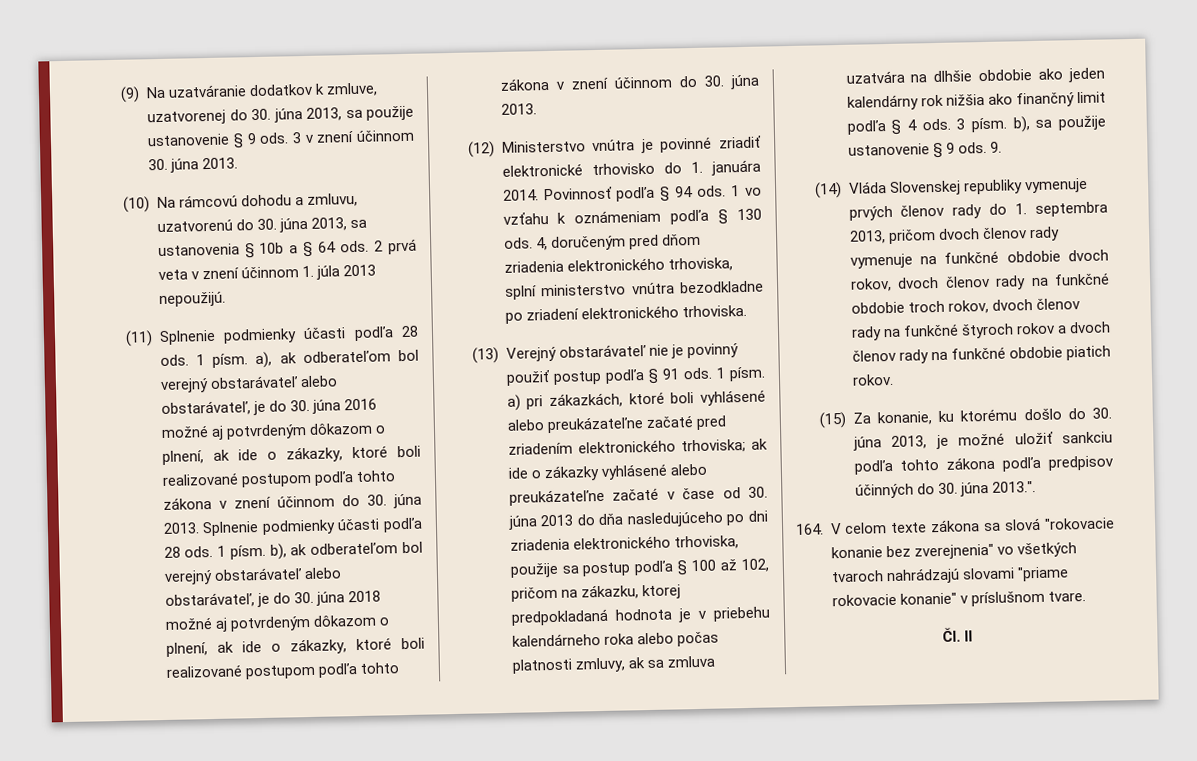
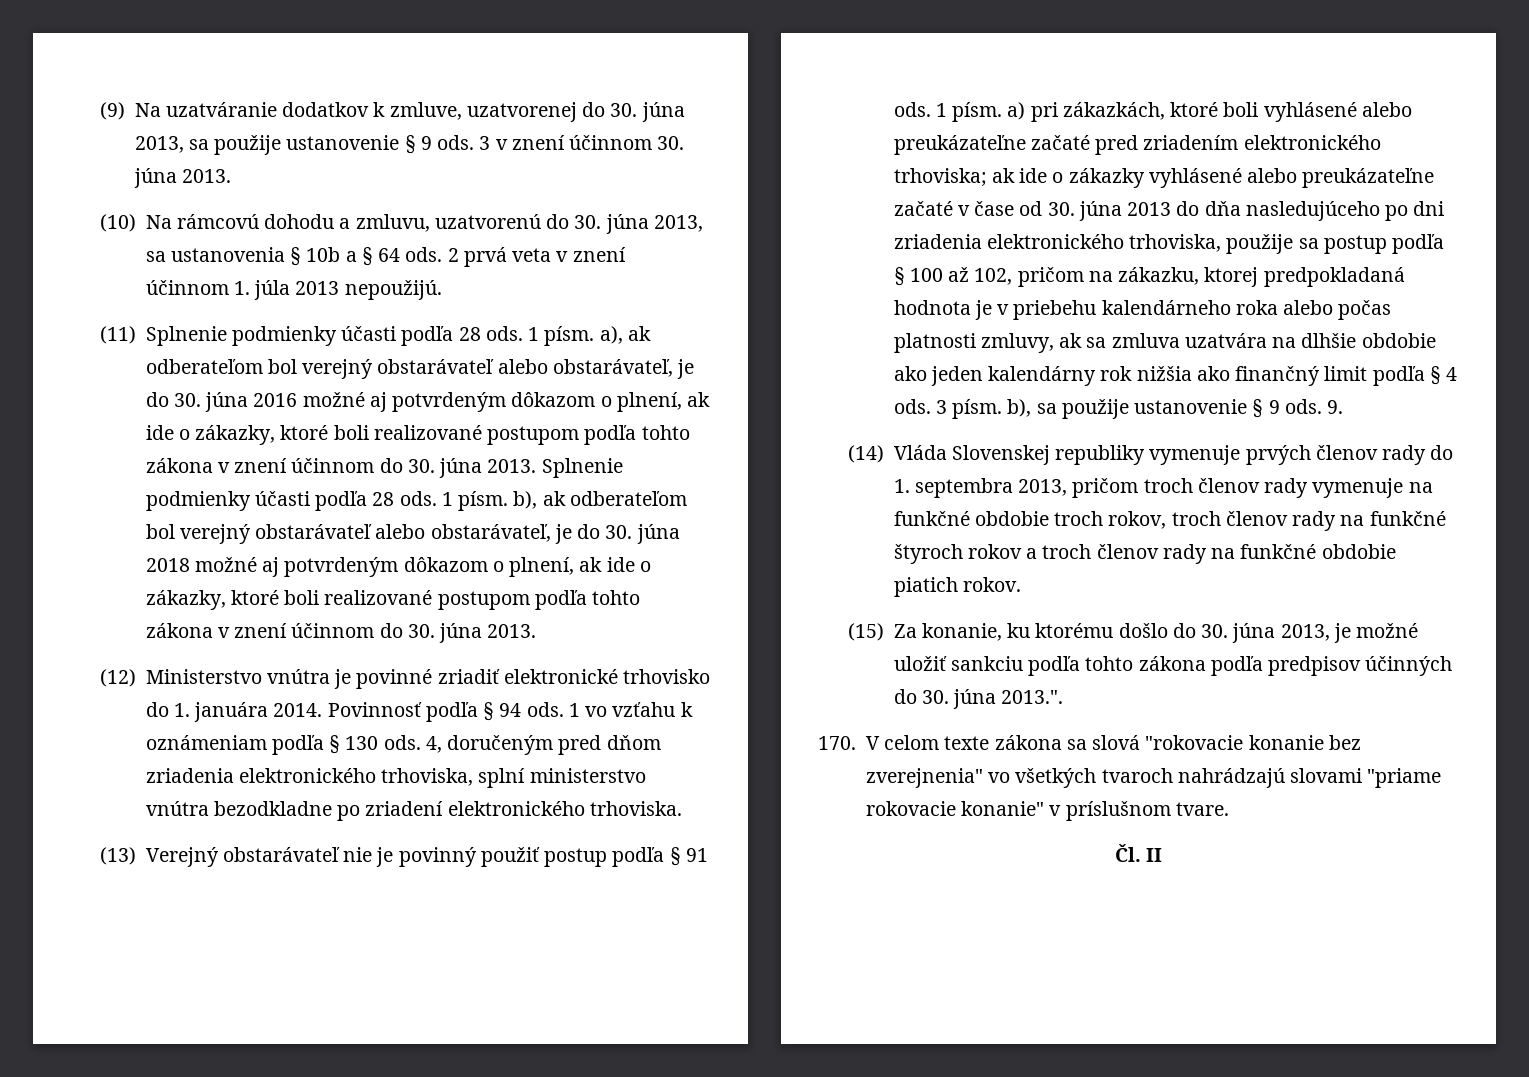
[937,228,980,240] dvoch -> [1143,478,1193,493] troch
[1068,249,1109,262] [849,272,1110,292] [850,301,905,314] dvoch rokov, dvoch členov rady na funkčné obdobie -> (1049, 518) none
[991,299,1033,311] dvoch -> [1171,511,1221,526] troch
[1069,321,1111,334] dvoch -> [1042,544,1092,559] troch
[795,523,824,535] 164. -> [818,736,856,750] 170.

